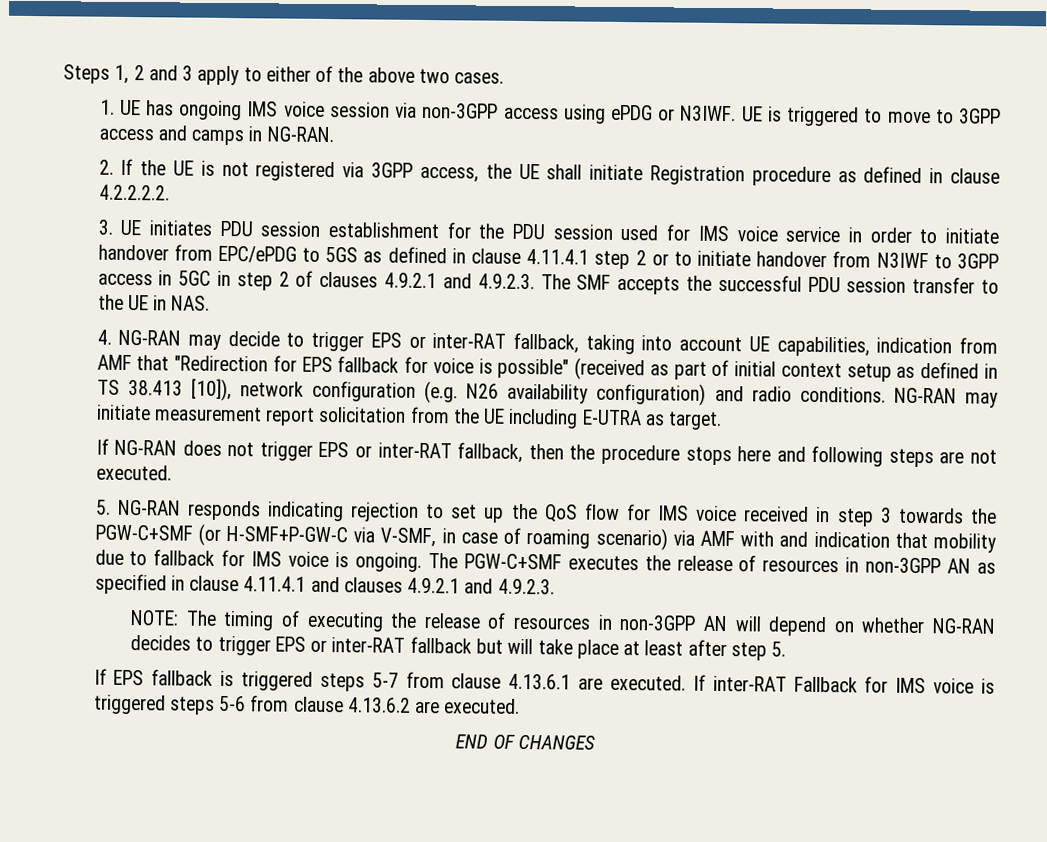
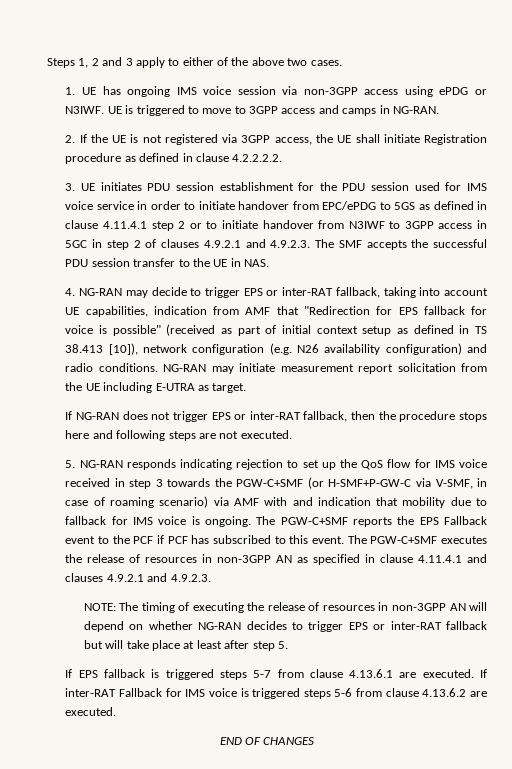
(562, 561) none -> [353,516,488,527] [65,535,438,544] reports the EPS Fallback event to the PCF if PCF has subscribed to this event. The PGW-C+SMF

